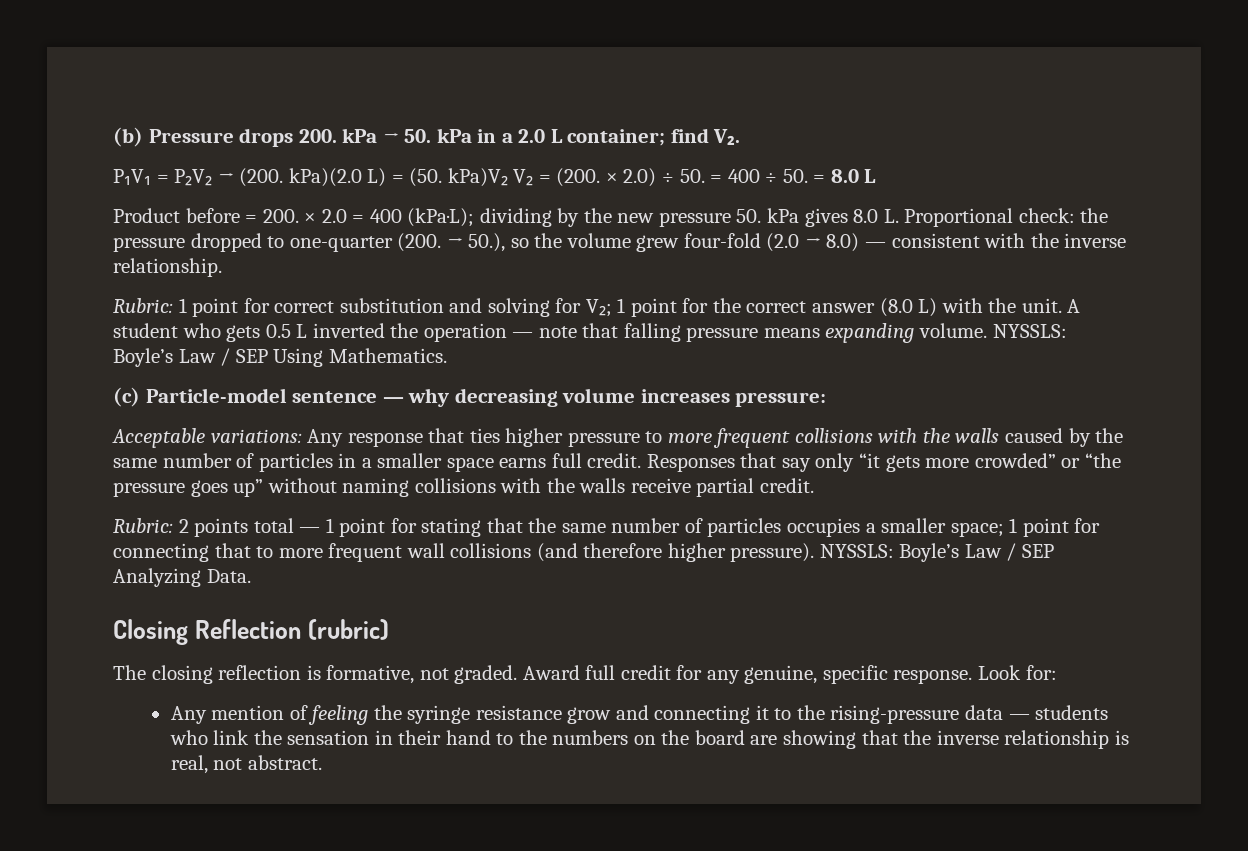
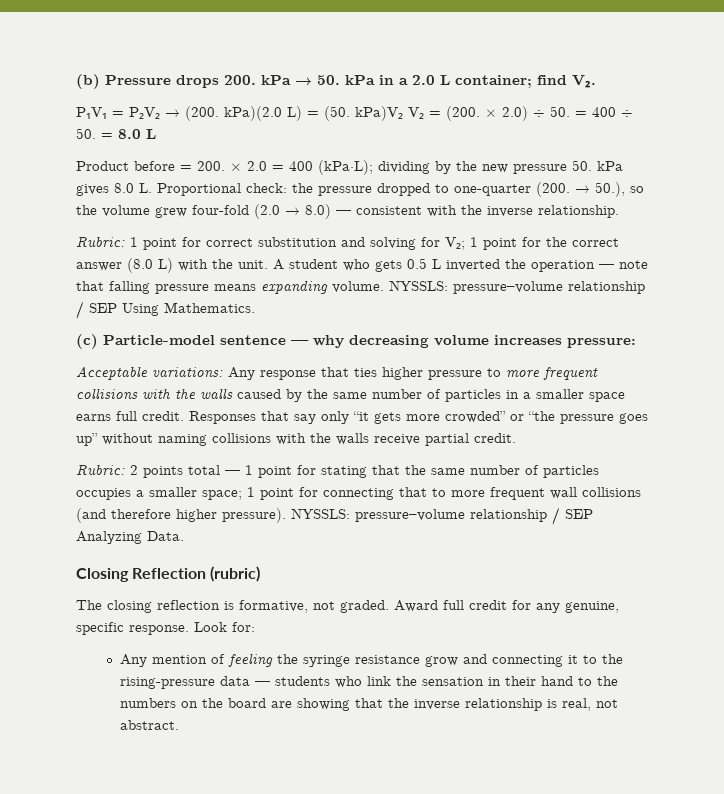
[113,348,216,367] Boyle’s Law -> [453,281,645,294] pressure–volume relationship
[899,543,1002,562] Boyle’s Law -> [355,509,547,522] pressure–volume relationship

